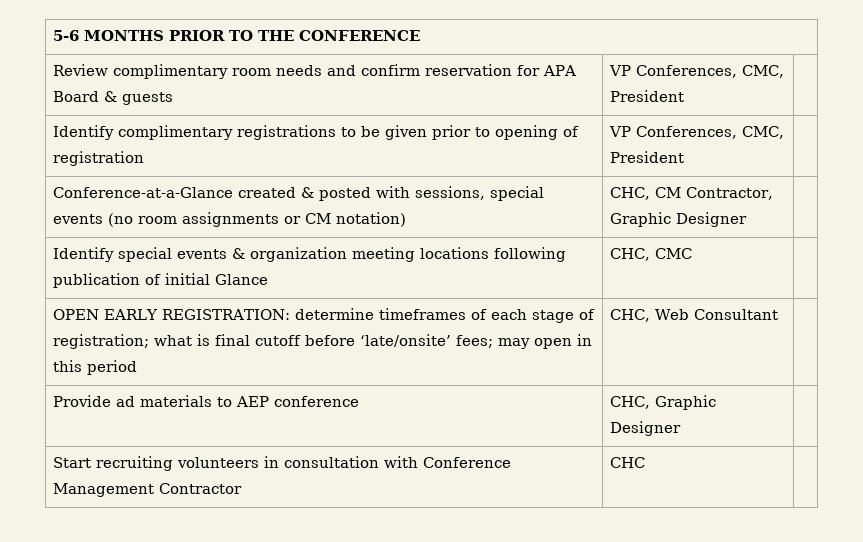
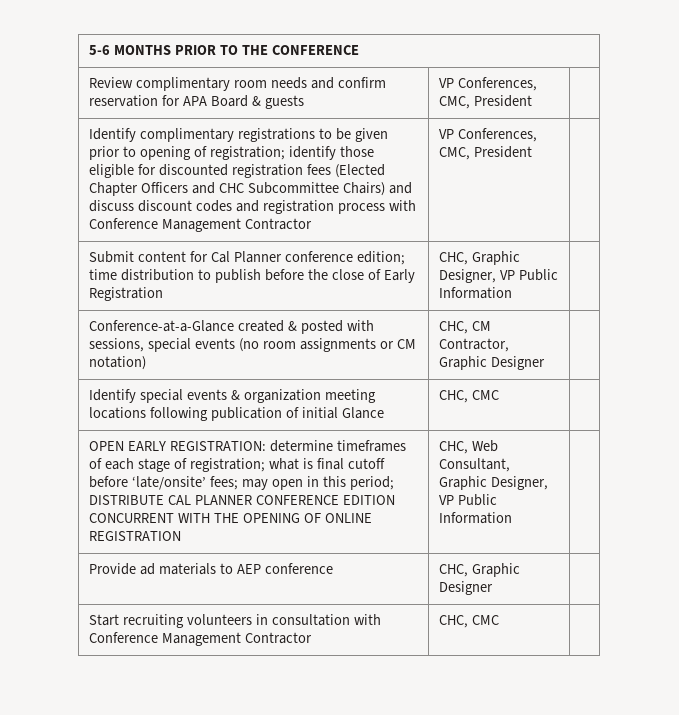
[52,151,144,166] [608,126,784,139] [609,151,684,163] registration | VP Conferences, CMC, President -> [210,146,374,160] [89,164,386,178] [89,182,412,196] [89,200,416,214] [89,218,313,232] [439,128,538,142] [439,146,533,160] [89,251,405,265] [89,269,415,283] [89,287,164,301] [439,251,521,265] [439,269,559,283] [439,287,513,299] registration; identify those eligible for discounted registration fees (Elected Chapter Officers and CHC Subcommittee Chairs) and discuss discount codes and registration process with Conference Management Contractor | VP Conferences, CMC, President | // Submit content for Cal Planner conference edition; time distribution to publish before the close of Early Registration | CHC, Graphic Designer, VP Public Information
[86,360,137,375] [609,309,778,322] period | CHC, Web Consultant -> [349,476,394,490] [89,495,396,505] [89,513,373,523] [89,531,182,541] [439,440,499,454] [439,458,511,472] [439,476,549,490] [439,494,498,506] [439,512,513,524] period; DISTRIBUTE CAL PLANNER CONFERENCE EDITION CONCURRENT WITH THE OPENING OF ONLINE REGISTRATION | CHC, Web Consultant, Graphic Designer, VP Public Information
[609,457,645,468] CHC -> [439,615,500,628] CHC, CMC

